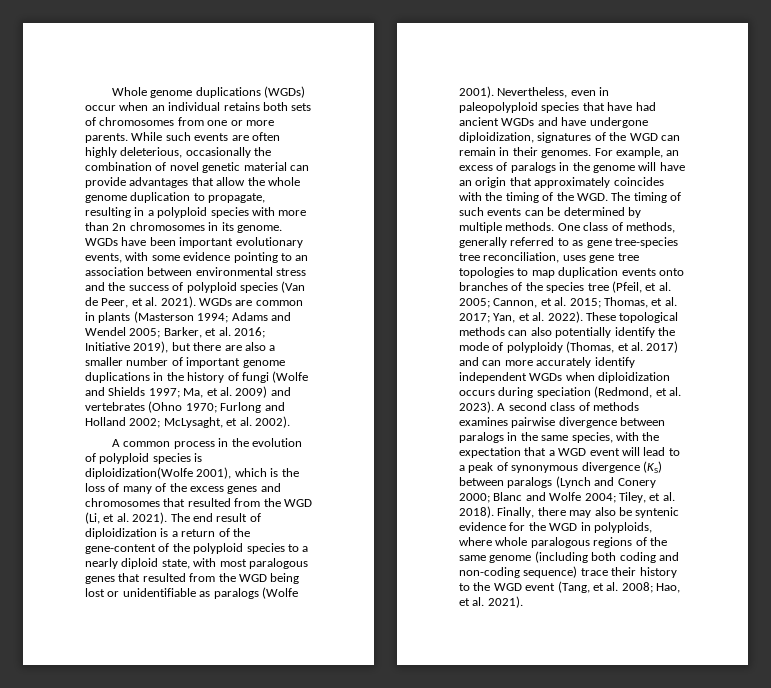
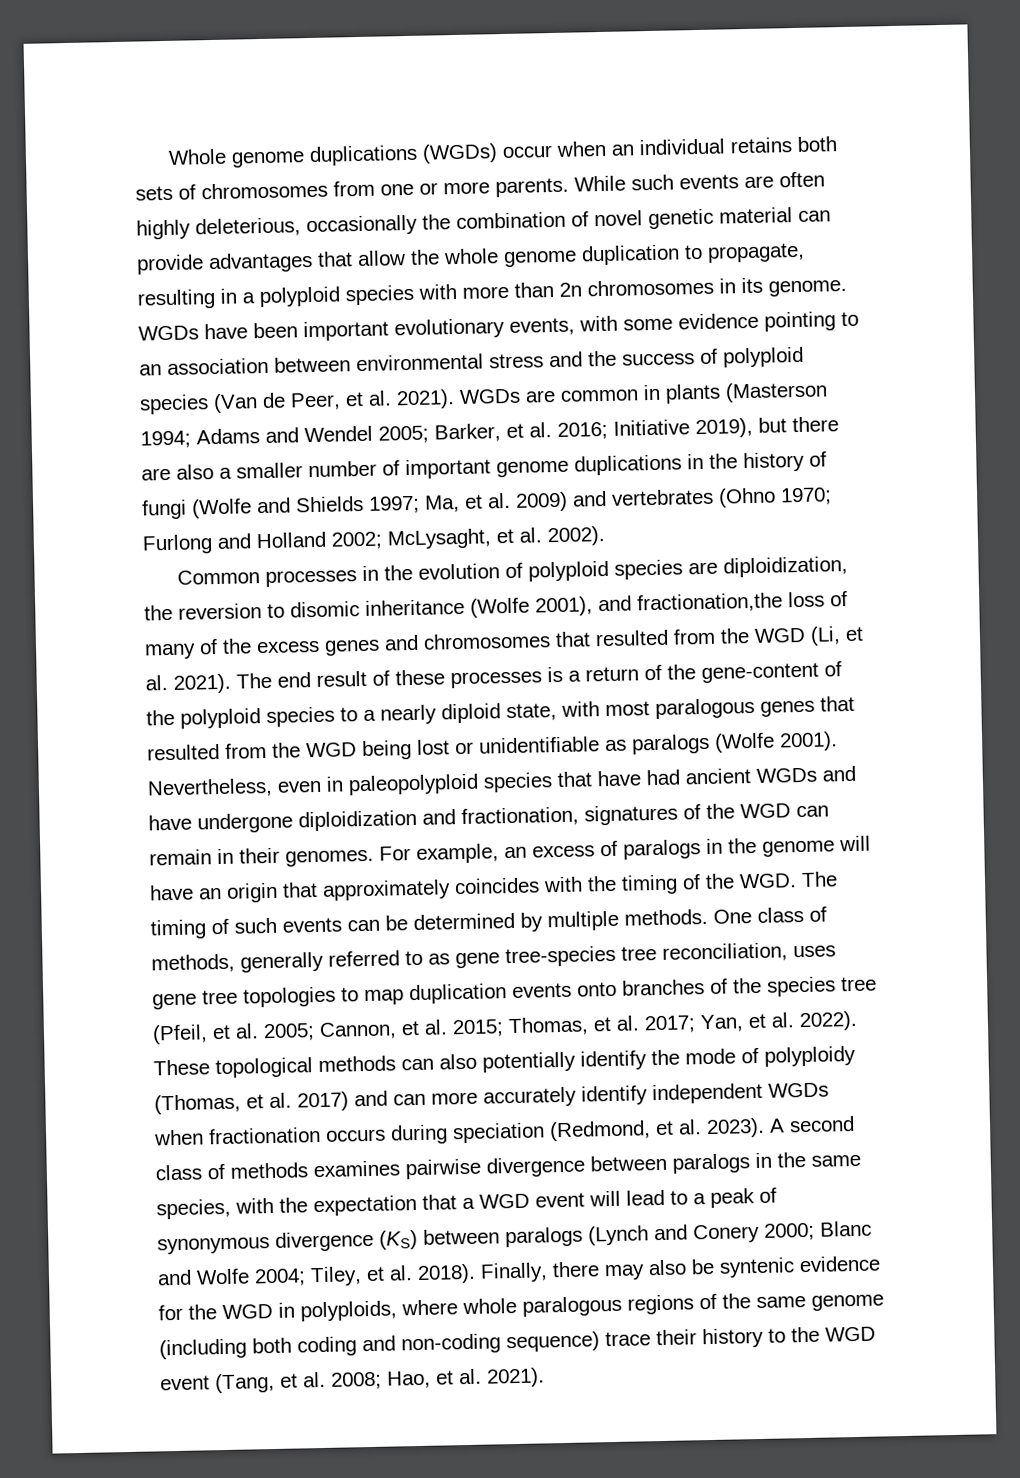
[112,439,215,449] A common process -> [177,569,358,587] Common processes
[194,453,203,462] [85,467,299,479] is diploidization(Wolfe 2001), which is the -> [688,555,849,578] [144,592,783,621] are diploidization, the reversion to disomic inheritance (Wolfe 2001), and fractionation,the
[85,528,157,539] diploidization -> [395,669,542,689] these processes
[459,132,534,143] diploidization, -> [298,806,579,832] diploidization and fractionation,
[598,372,671,383] diploidization -> [208,1126,321,1145] fractionation

